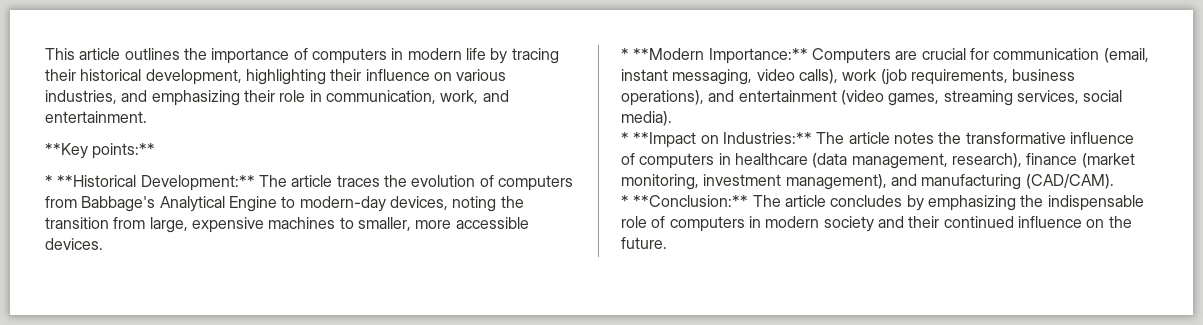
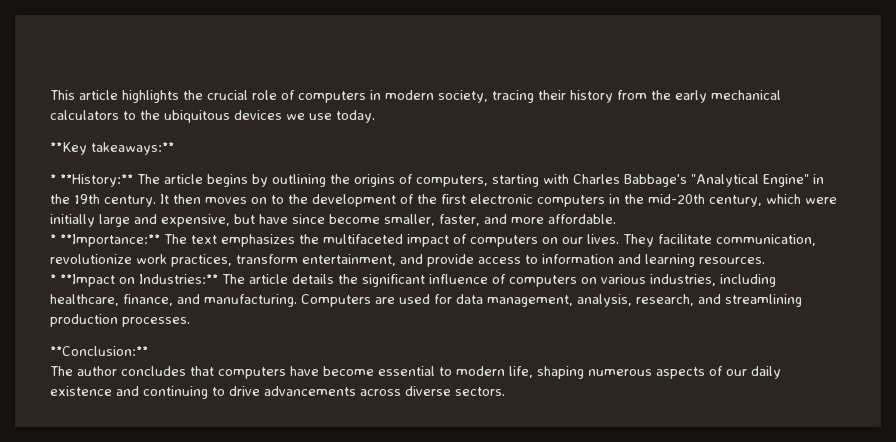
[124,48,559,64] [45,69,507,85] [45,90,509,106] [45,111,147,123] outlines the importance of computers in modern life by tracing their historical development, highlighting their influence on various industries, and emphasizing their role in communication, work, and entertainment. -> [122,90,781,103] [50,110,375,123] highlights the crucial role of computers in modern society, tracing their history from the early mechanical calculators to the ubiquitous devices we use today.
[92,143,156,159] [45,175,573,191] [45,196,524,212] [45,217,529,233] [45,238,103,250] [621,48,1149,64] [621,69,1076,85] [621,90,1123,106] [621,111,672,126] points:** // * **Historical Development:** The article traces the evolution of computers from Babbage's Analytical Engine to modern-day devices, noting the transition from large, expensive machines to smaller, more accessible devices. // * **Modern Importance:** Computers are crucial for communication (email, instant messaging, video calls), work (job requirements, business operations), and entertainment (video games, streaming services, social media). -> [91,142,174,155] [50,174,824,187] [50,194,837,207] [50,214,616,227] [50,234,816,247] [50,254,765,267] takeaways:** // * **History:** The article begins by outlining the origins of computers, starting with Charles Babbage's "Analytical Engine" in the 19th century. It then moves on to the development of the first electronic computers in the mid-20th century, which were initially large and expensive, but have since become smaller, faster, and more affordable. // * **Importance:** The text emphasizes the multifaceted impact of computers on our lives. They facilitate communication, revolutionize work practices, transform entertainment, and provide access to information and learning resources.
[893,132,1134,144] [621,153,1135,169] [621,174,1114,190] [621,195,1144,211] [621,216,1132,232] [621,237,667,249] notes the transformative influence of computers in healthcare (data management, research), finance (market monitoring, investment management), and manufacturing (CAD/CAM). // * **Conclusion:** The article concludes by emphasizing the indispensable role of computers in modern society and their continued influence on the future. -> [292,274,776,287] [50,294,802,307] [50,314,190,327] [50,346,148,356] [50,366,781,379] [50,386,505,399] details the significant influence of computers on various industries, including healthcare, finance, and manufacturing. Computers are used for data management, analysis, research, and streamlining production processes. // **Conclusion:** // The author concludes that computers have become essential to modern life, shaping numerous aspects of our daily existence and continuing to drive advancements across diverse sectors.

